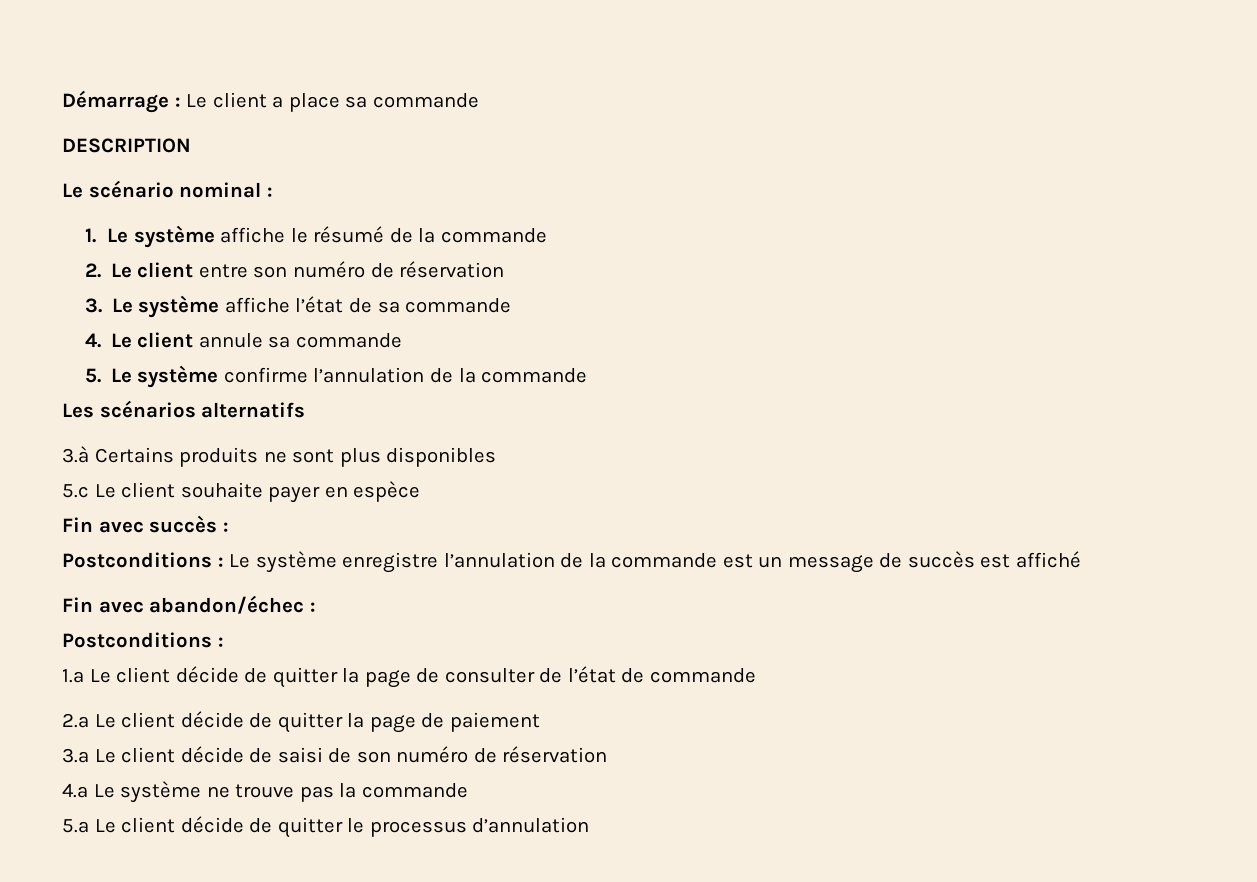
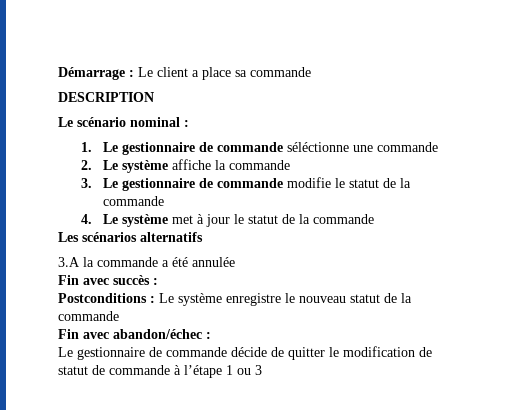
[133,225,547,248] [84,261,505,278] [84,295,512,318] [84,332,402,348] [84,365,425,388] système affiche le résumé de la commande // 2. Le client entre son numéro de réservation // 3. Le système affiche l’état de sa commande // 4. Le client annule sa commande // 5. Le système confirme l’annulation -> [122,142,439,155] [80,159,291,173] [80,177,412,191] [103,196,165,206] [80,214,279,227] gestionnaire de commande séléctionne une commande // 2. Le système affiche la commande // 3. Le gestionnaire de commande modifie le statut de la commande // 4. Le système met à jour le statut
[62,446,497,467] [62,481,421,503] 3.à Certains produits ne sont plus disponibles // 5.c Le client souhaite payer en espèce -> [58,257,235,267] 3.A la commande a été annulée
[443,551,1082,573] [62,595,316,614] [62,632,224,648] [62,666,756,688] [62,711,540,733] [62,746,608,763] [62,781,468,803] [62,816,590,838] l’annulation de la commande est un message de succès est affiché // Fin avec abandon/échec : // Postconditions : // 1.a Le client décide de quitter la page de consulter de l’état de commande // 2.a Le client décide de quitter la page de paiement // 3.a Le client décide de saisi de son numéro de réservation // 4.a Le système ne trouve pas la commande // 5.a Le client décide de quitter le processus d’annulation -> [285,293,412,303] [58,311,119,321] [58,329,211,339] [58,346,432,360] [58,365,262,378] le nouveau statut de la commande // Fin avec abandon/échec : // Le gestionnaire de commande décide de quitter le modification de statut de commande à l’étape 1 ou 3

